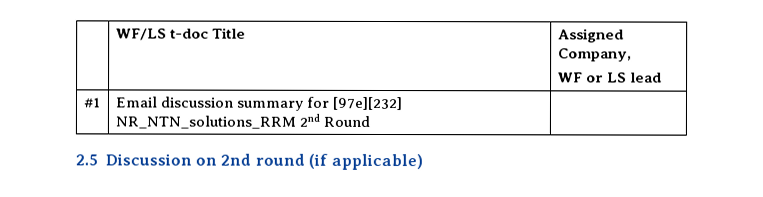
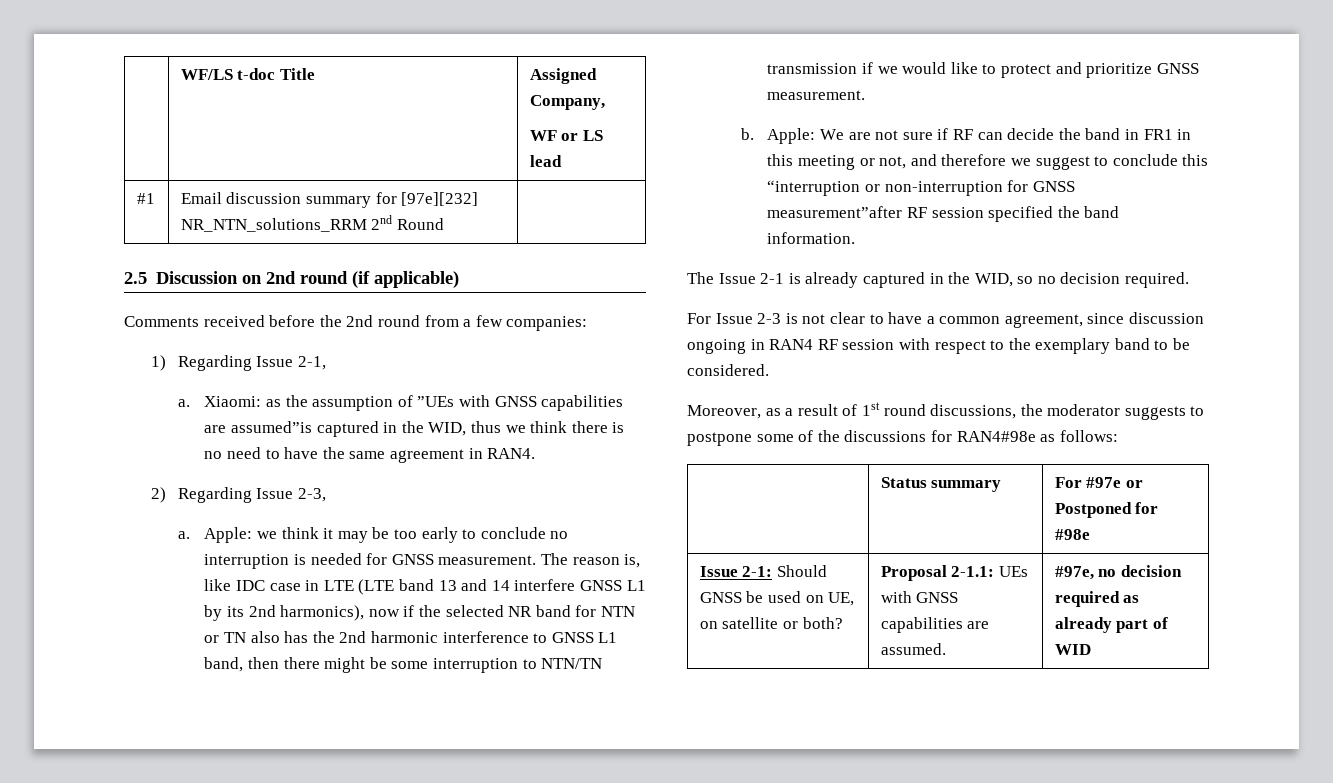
(423, 162) none -> [124,315,588,331] [150,355,326,371] [177,395,624,411] [204,421,625,437] [204,447,536,463] [150,487,326,503] [177,527,569,543] [204,553,641,569] [204,579,646,595] [204,605,635,621] [204,631,618,643] [204,657,603,673] [767,62,1199,78] [767,90,866,100] [740,128,1192,144] [767,154,1209,170] [767,180,1075,196] [767,206,1120,222] [767,232,856,244] [687,272,1190,288] [687,312,1205,328] [687,338,1191,354] [687,364,769,376] [687,402,1205,420] [687,430,1118,446] [880,477,1002,492] [1054,477,1144,488] [1054,502,1159,518] [1054,529,1090,540] [699,565,828,577] [699,591,855,606] [699,617,843,629] [880,565,1029,581] [880,591,959,603] [880,617,990,633] [880,643,946,655] [1054,565,1183,580] [1054,591,1140,607] [1054,617,1169,633] [1054,644,1091,655] // Comments received before the 2nd round from a few companies: // 1) Regarding Issue 2-1, // a. Xiaomi: as the assumption of ”UEs with GNSS capabilities are assumed”is captured in the WID, thus we think there is no need to have the same agreement in RAN4. // 2) Regarding Issue 2-3, // a. Apple: we think it may be too early to conclude no interruption is needed for GNSS measurement. The reason is, like IDC case in LTE (LTE band 13 and 14 interfere GNSS L1 by its 2nd harmonics), now if the selected NR band for NTN or TN also has the 2nd harmonic interference to GNSS L1 band, then there might be some interruption to NTN/TN transmission if we would like to protect and prioritize GNSS measurement. // b. Apple: We are not sure if RF can decide the band in FR1 in this meeting or not, and therefore we suggest to conclude this “interruption or non-interruption for GNSS measurement”after RF session specified the band information. // The Issue 2-1 is already captured in the WID, so no decision required. // For Issue 2-3 is not clear to have a common agreement, since discussion ongoing in RAN4 RF session with respect to the exemplary band to be considered. // Moreover, as a result of 1st round discussions, the moderator suggests to postpone some of the discussions for RAN4#98e as follows: // | Status summary | For #97e or Postponed for #98e // Issue 2-1: Should GNSS be used on UE, on satellite or both? | Proposal 2-1.1: UEs with GNSS capabilities are assumed. | #97e, no decision required as already part of WID

